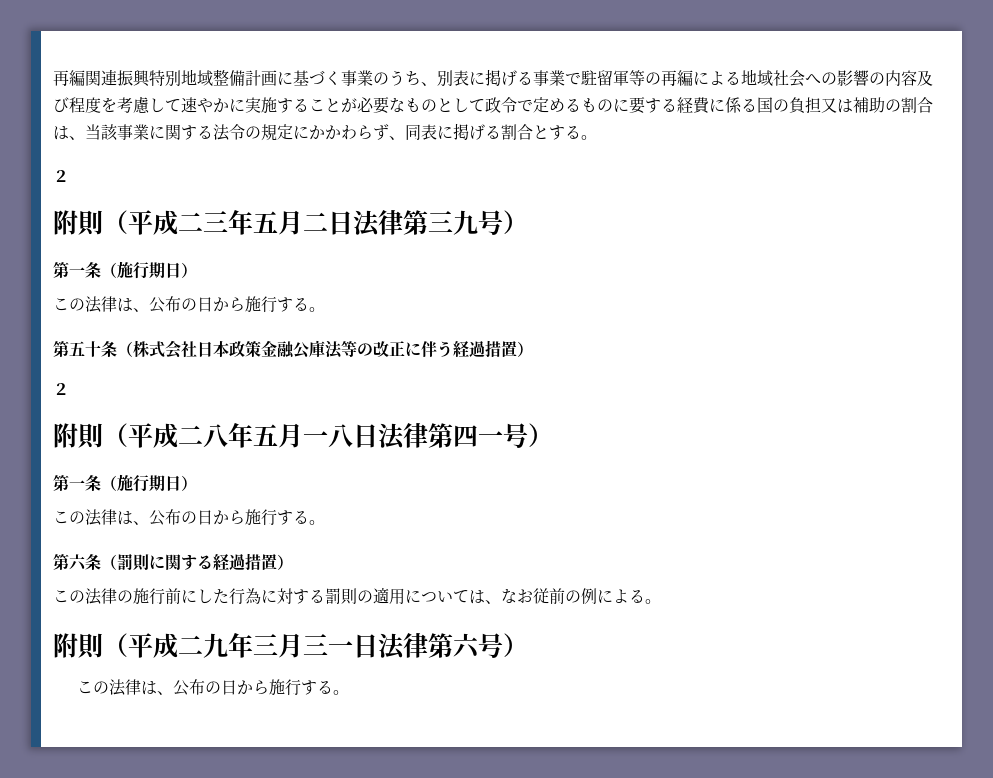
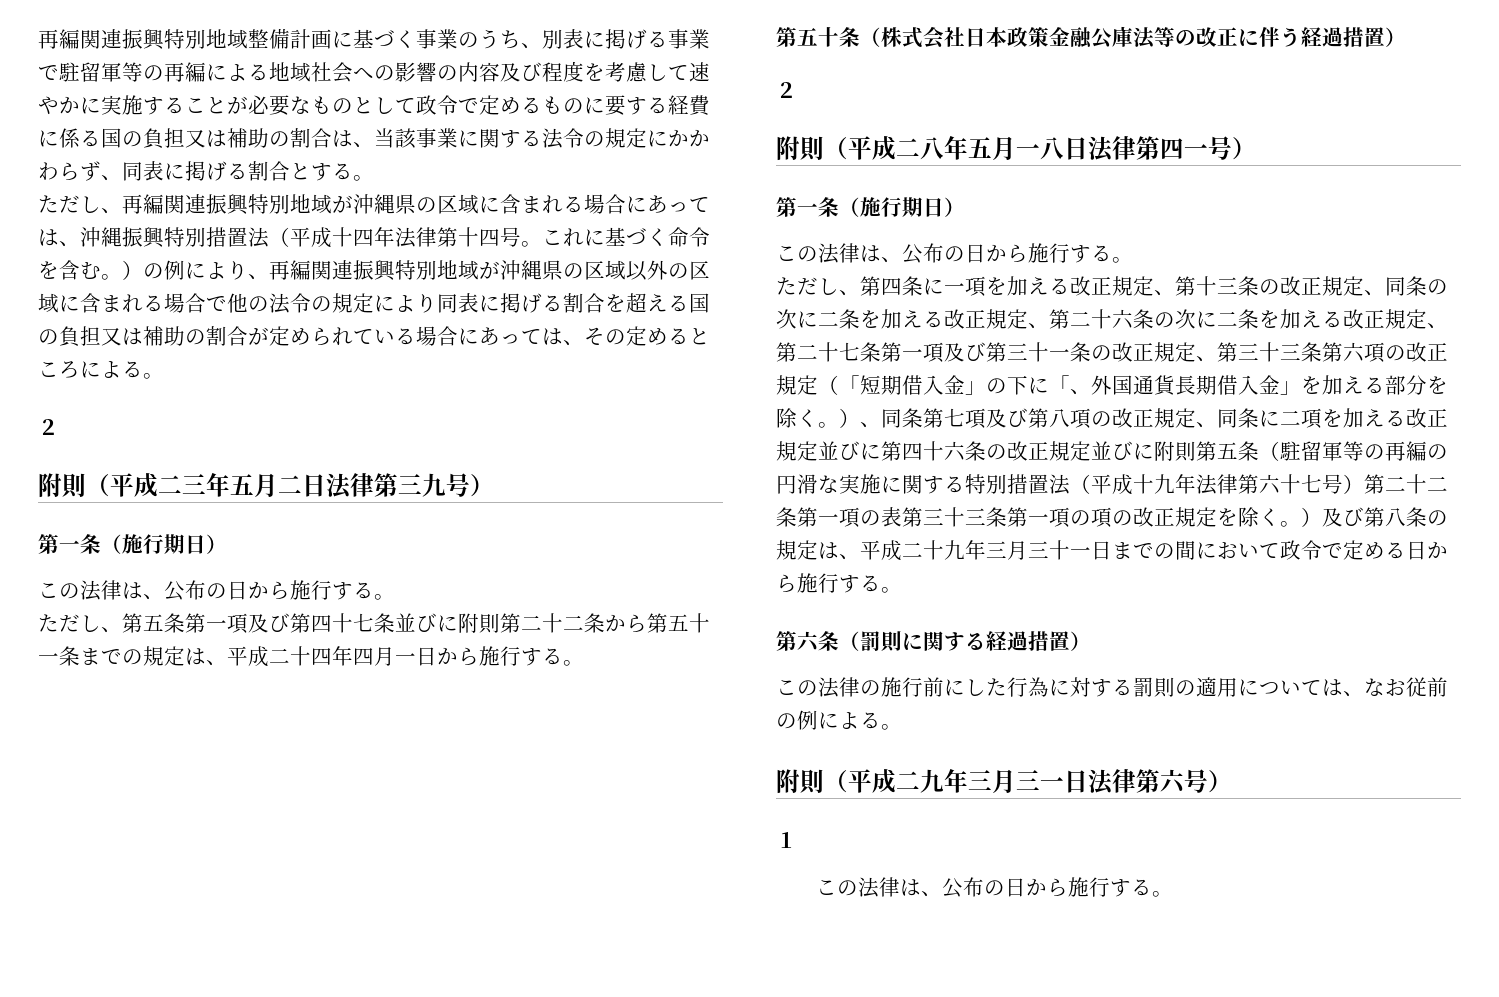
(597, 137) none -> [38,194,710,215] [38,227,710,248] [38,260,710,281] [38,293,710,314] [38,326,710,347] [38,361,164,379] // ただし、再編関連振興特別地域が沖縄県の区域に含まれる場合にあっては、沖縄振興特別措置法（平成十四年法律第十四号。これに基づく命令を含む。）の例により、再編関連振興特別地域が沖縄県の区域以外の区域に含まれる場合で他の法令の規定により同表に掲げる割合を超える国の負担又は補助の割合が定められている場合にあっては、その定めるところによる。
(325, 309) none -> [38,613,710,634] [38,646,584,667] // ただし、第五条第一項及び第四十七条並びに附則第二十二条から第五十一条までの規定は、平成二十四年四月一日から施行する。
(325, 522) none -> [776,276,1448,297] [776,309,1448,329] [776,342,1448,363] [776,375,1448,396] [776,408,1448,429] [776,441,1448,462] [776,474,1448,495] [776,507,1448,528] [776,540,1448,561] [776,573,902,593] // ただし、第四条に一項を加える改正規定、第十三条の改正規定、同条の次に二条を加える改正規定、第二十六条の次に二条を加える改正規定、第二十七条第一項及び第三十一条の改正規定、第三十三条第六項の改正規定（「短期借入金」の下に「、外国通貨長期借入金」を加える部分を除く。）、同条第七項及び第八項の改正規定、同条に二項を加える改正規定並びに第四十六条の改正規定並びに附則第五条（駐留軍等の再編の円滑な実施に関する特別措置法（平成十九年法律第六十七号）第二十二条第一項の表第三十三条第一項の項の改正規定を除く。）及び第八条の規定は、平成二十九年三月三十一日までの間において政令で定める日から施行する。
(528, 645) none -> [776,832,797,848] // １

